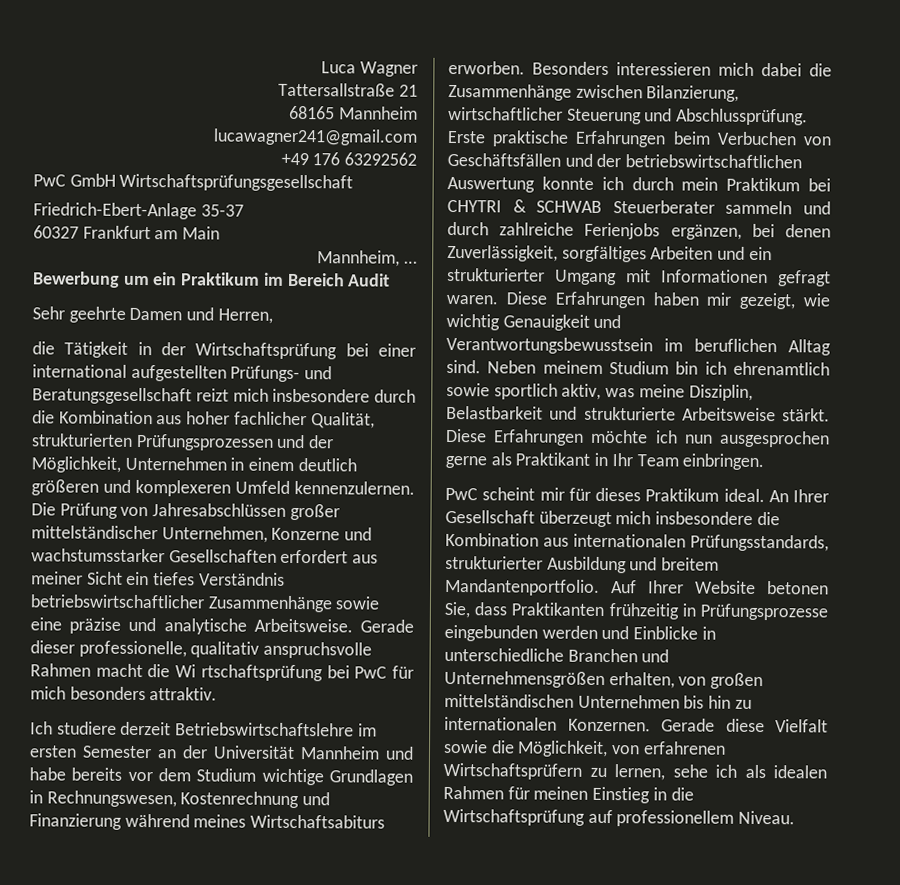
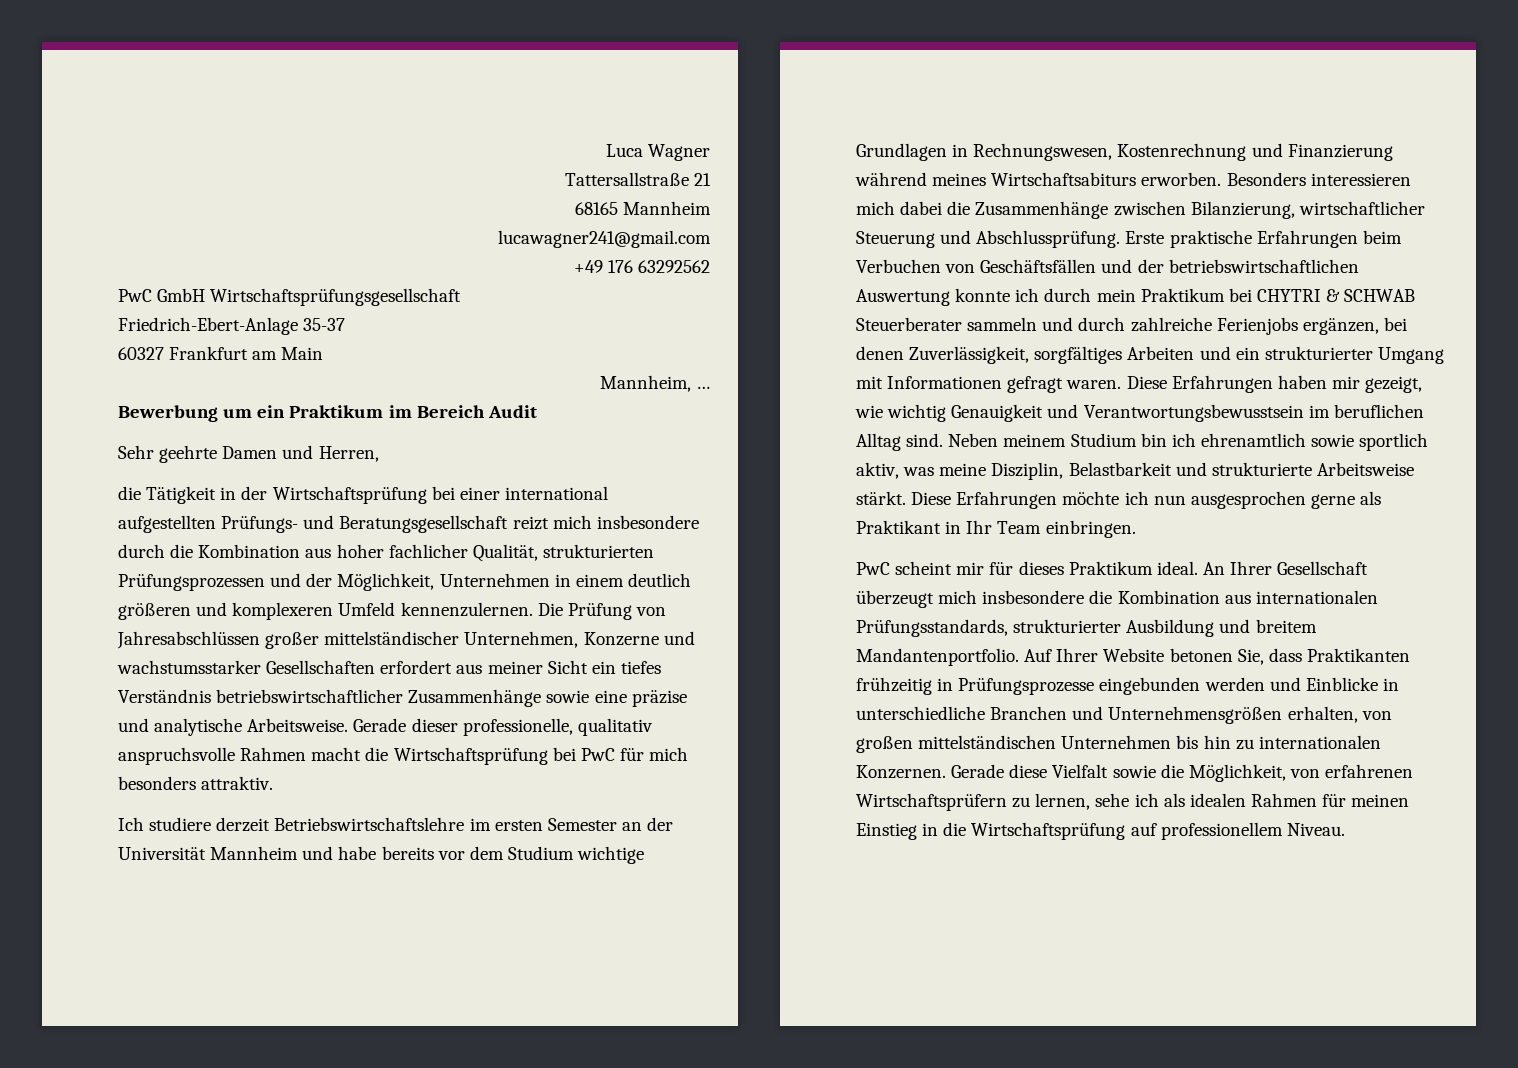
[175,664,323,682] Wi rtschaftsprüfung -> [393,747,548,765] Wirtschaftsprüfung

